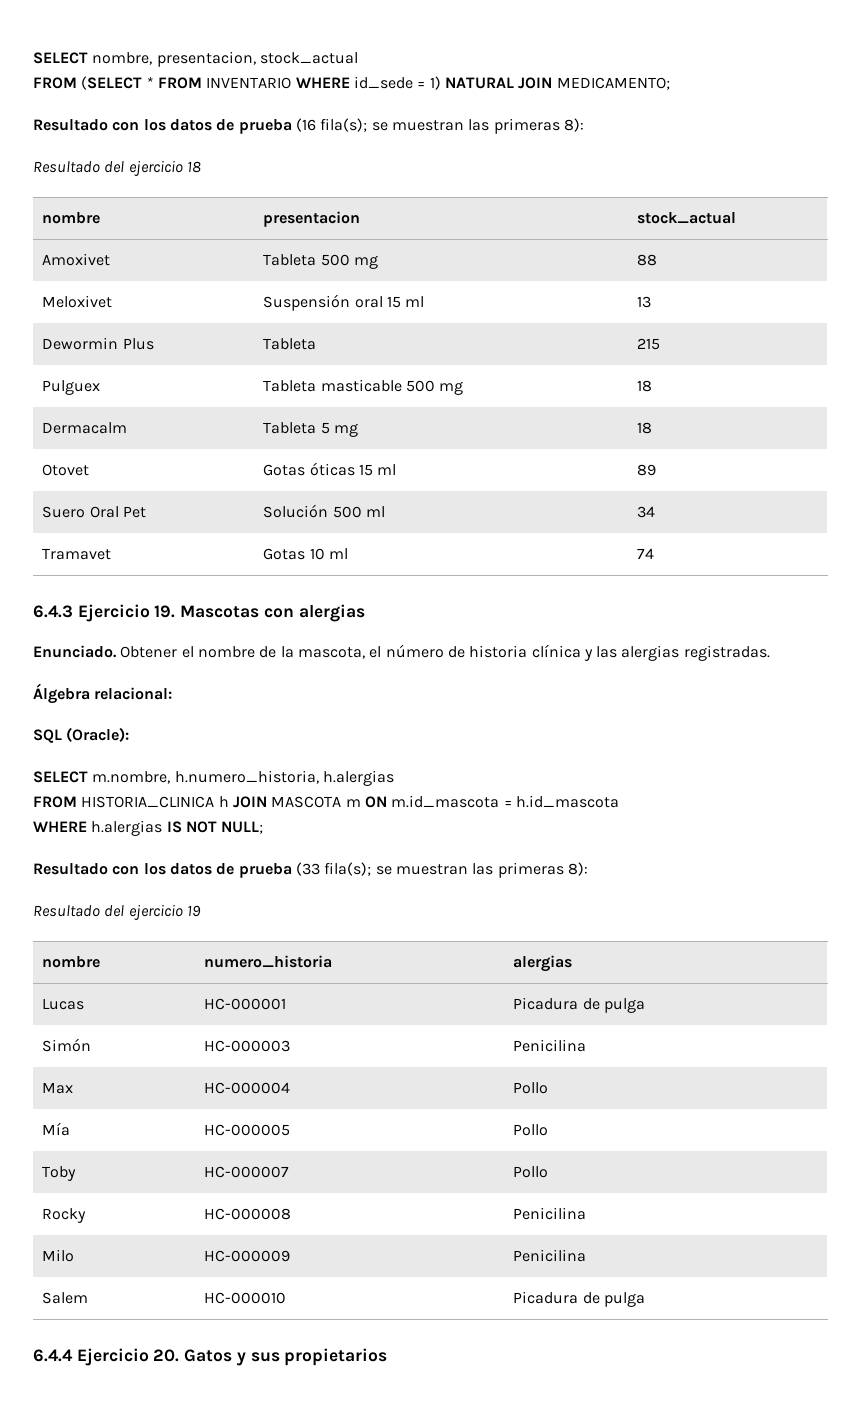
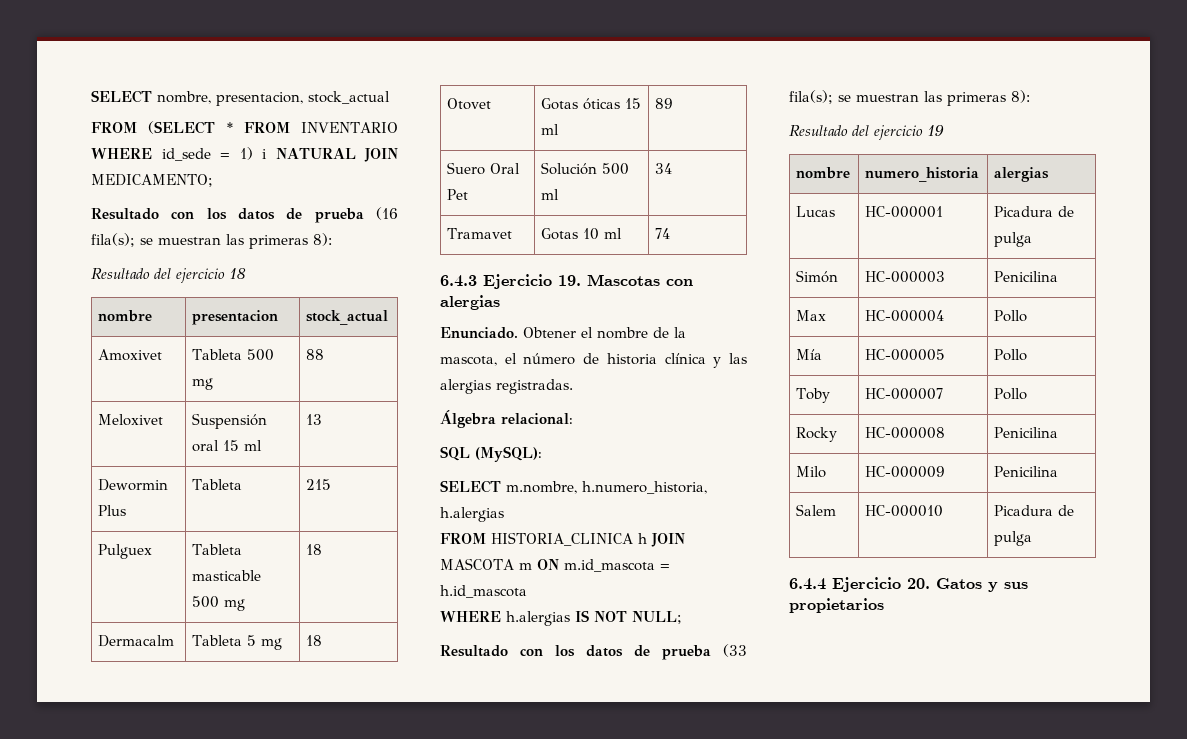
(441, 83) none -> [262,149,268,159] i
[66,727,130,742] (Oracle): -> [475,446,542,462] (MySQL):

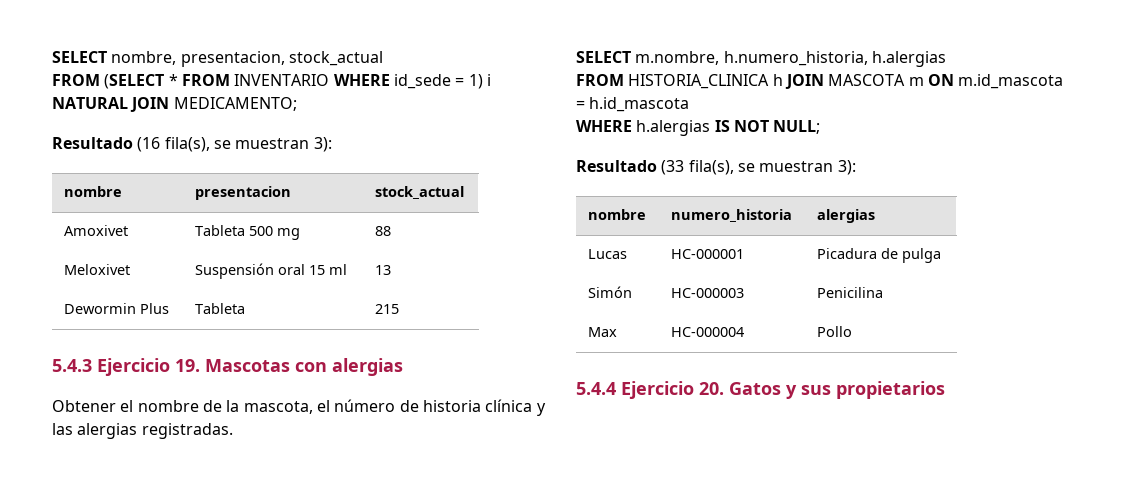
[171,207,398,223] [91,233,332,249] [91,268,246,283] con los datos de prueba (16 fila(s); se muestran las primeras 8): // Resultado del ejercicio 18 -> [137,137,332,152] (16 fila(s), se muestran 3):
[98,544,153,559] [192,544,243,555] [192,570,262,581] [192,596,246,611] [306,544,323,555] [98,635,175,647] [192,635,283,650] [306,635,323,646] [447,98,492,110] [541,98,642,110] [541,124,560,135] [655,98,674,109] [447,162,521,175] [447,189,469,200] [541,162,630,175] [541,189,560,200] [655,163,673,174] [447,228,513,239] [541,228,623,240] [655,228,671,239] [440,275,477,287] // Pulguex | Tableta masticable 500 mg | 18 // Dermacalm | Tableta 5 mg | 18 // Otovet | Gotas óticas 15 ml | 89 // Suero Oral Pet | Solución 500 ml | 34 // Tramavet | Gotas 10 ml | 74 // 6.4.3 -> [52,359,92,372] // 5.4.3
[440,327,518,339] Enunciado. -> (403, 367) none
[440,410,573,428] [440,446,542,462] // Álgebra relacional: // SQL (MySQL): -> (233, 431) none
[520,644,747,660] [789,90,1030,106] [789,125,944,140] con los datos de prueba (33 fila(s); se muestran las primeras 8): // Resultado del ejercicio 19 -> [661,160,856,175] (33 fila(s), se muestran 3):
[796,349,823,360] [865,349,946,361] [994,349,1028,361] [796,388,831,403] [865,388,944,400] [994,388,1028,400] [796,427,838,442] [865,427,946,439] [994,427,1059,438] [796,466,827,478] [865,466,946,478] [994,466,1059,477] [796,504,837,516] [865,505,944,517] [994,505,1075,516] [994,531,1033,546] [789,578,826,590] // Mía | HC-000005 | Pollo // Toby | HC-000007 | Pollo // Rocky | HC-000008 | Penicilina // Milo | HC-000009 | Penicilina // Salem | HC-000010 | Picadura de pulga // 6.4.4 -> [576,382,616,395] // 5.4.4

